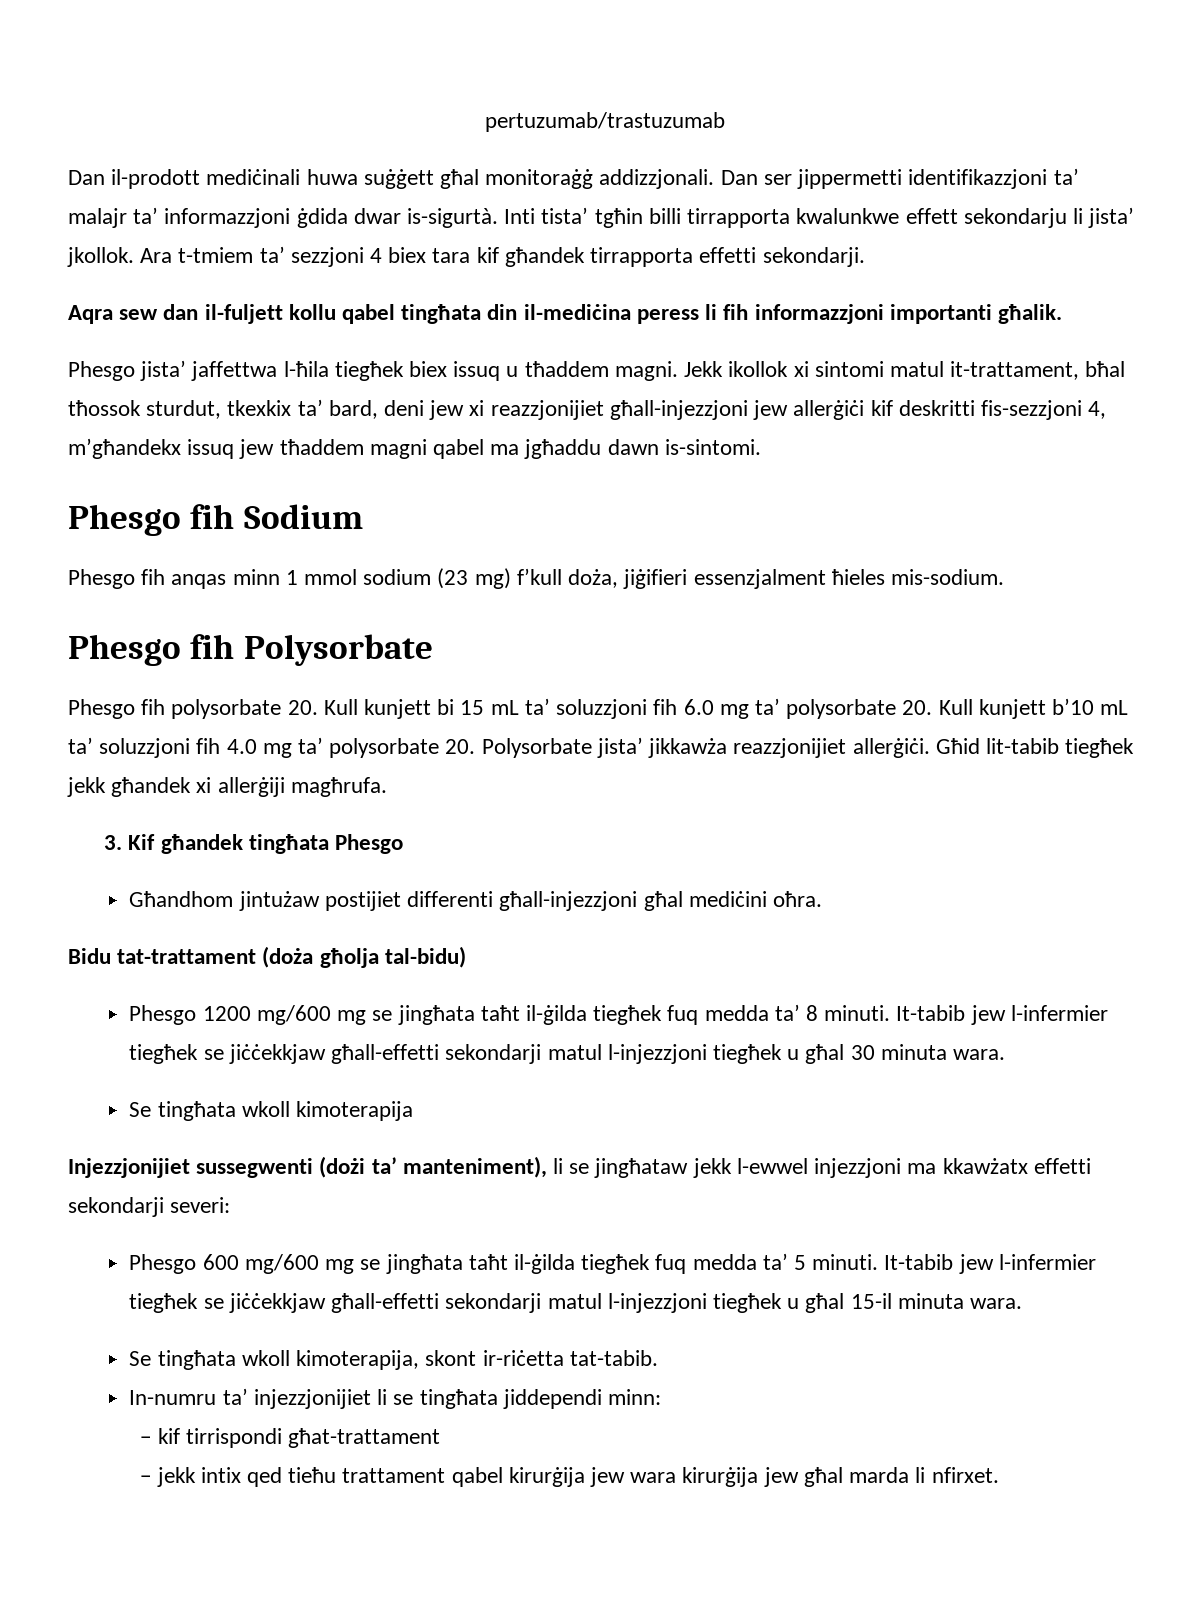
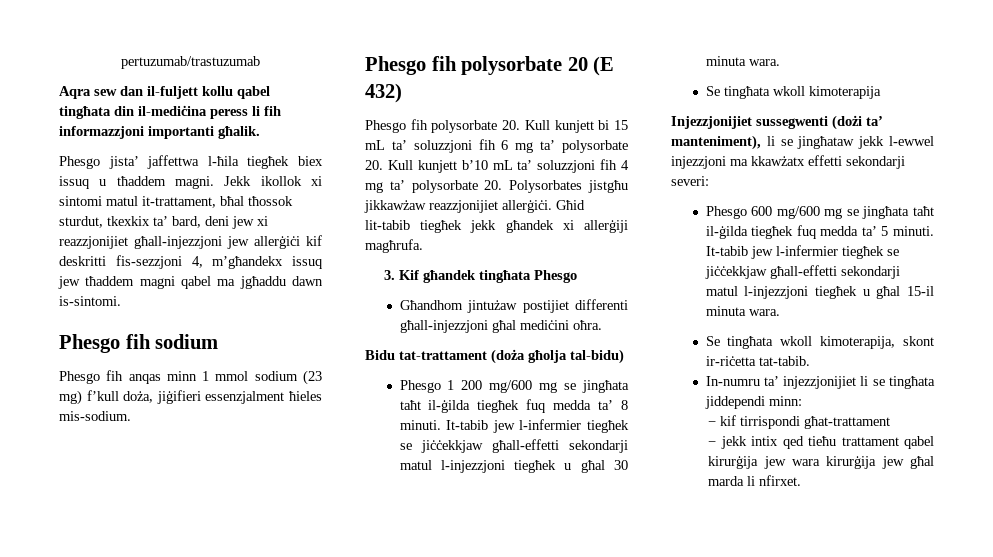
[68,168,1079,189] [68,207,1135,228] [67,246,865,267] // Dan il-prodott mediċinali huwa suġġett għal monitoraġġ addizzjonali. Dan ser jippermetti identifikazzjoni ta’ malajr ta’ informazzjoni ġdida dwar is-sigurtà. Inti tista’ tgħin billi tirrapporta kwalunkwe effett sekondarju li jista’ jkollok. Ara t-tmiem ta’ sezzjoni 4 biex tara kif għandek tirrapporta effetti sekondarji. -> (260, 62) none
[243,504,363,529] Sodium -> [155,334,219,349] sodium
[243,634,433,666] Polysorbate -> [461,56,615,76] [365,83,402,103] polysorbate 20 (E 432)
[683,699,714,715] 6.0 -> [501,140,509,150] 6
[226,737,728,758] 4.0 mg ta’ polysorbate 20. Polysorbate jista’ jikkawża -> [621,160,629,170] [365,180,628,193] [364,200,426,213] 4 mg ta’ polysorbate 20. Polysorbates jistgħu jikkawżaw
[202,1006,251,1021] 1200 -> [447,380,483,390] 1 200

